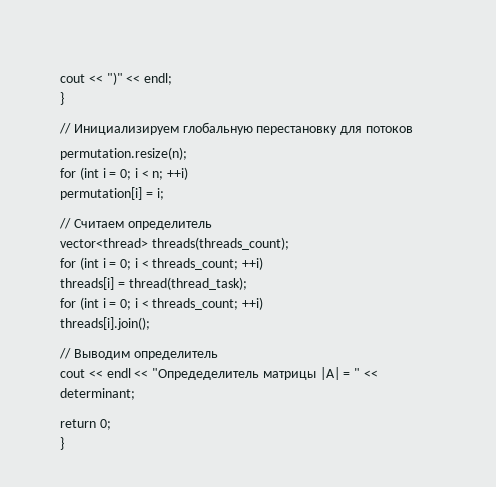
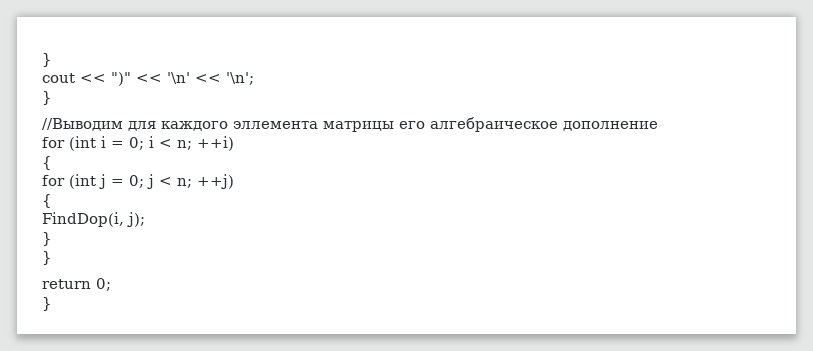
(60, 78) none -> [42,53,52,67] } //
[144,73,173,85] [60,92,64,105] [59,122,413,135] [60,147,187,160] endl; // } // // Инициализируем глобальную перестановку для потоков // permutation.resize(n); -> [167,72,254,85] [42,91,52,105] [42,117,658,132] '\n' << '\n'; // } // //Выводим для каждого эллемента матрицы его алгебраическое дополнение
[60,187,164,200] [59,218,212,230] [60,237,289,250] [60,257,264,270] [60,277,247,290] [60,297,264,310] [60,317,150,330] [59,348,218,360] [60,367,379,380] [60,388,135,400] permutation[i] = i; // // Считаем определитель // vector<thread> threads(threads_count); // for (int i = 0; i < threads_count; ++i) // threads[i] = thread(thread_task); // for (int i = 0; i < threads_count; ++i) // threads[i].join(); // // Выводим определитель // cout << endl << "Опредеделитель матрицы |A| = " << determinant; -> [42,156,52,170] [42,174,234,189] [42,194,52,208] [42,212,145,227] [42,232,52,246] [42,251,52,265] { // for (int j = 0; j < n; ++j) // { // FindDop(i, j); // } // }

